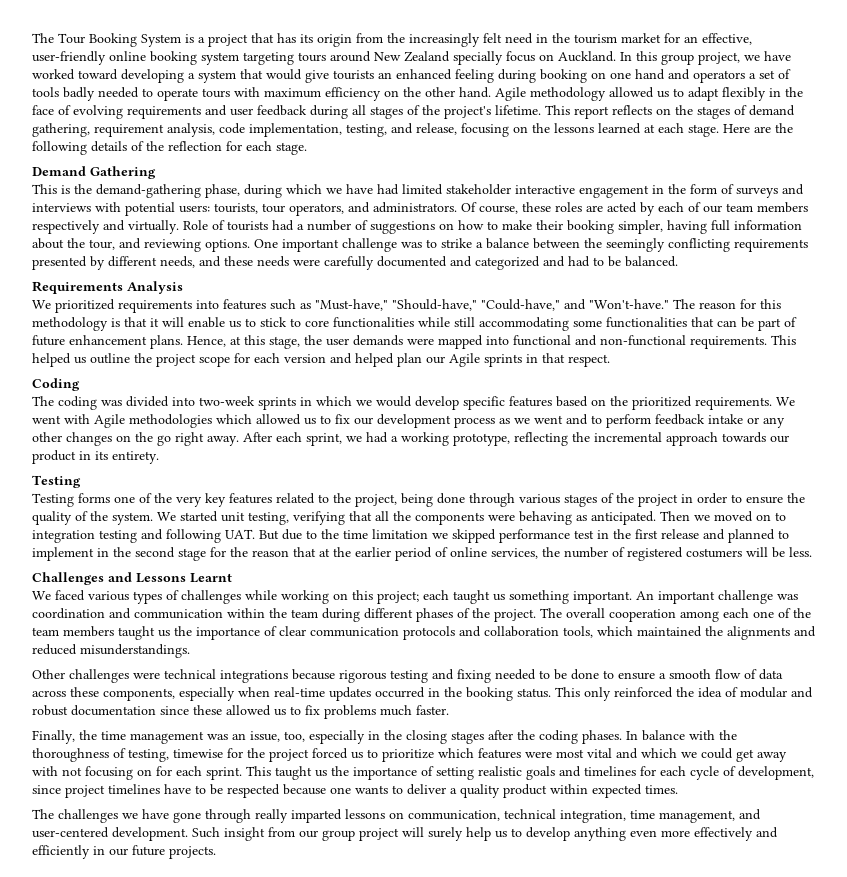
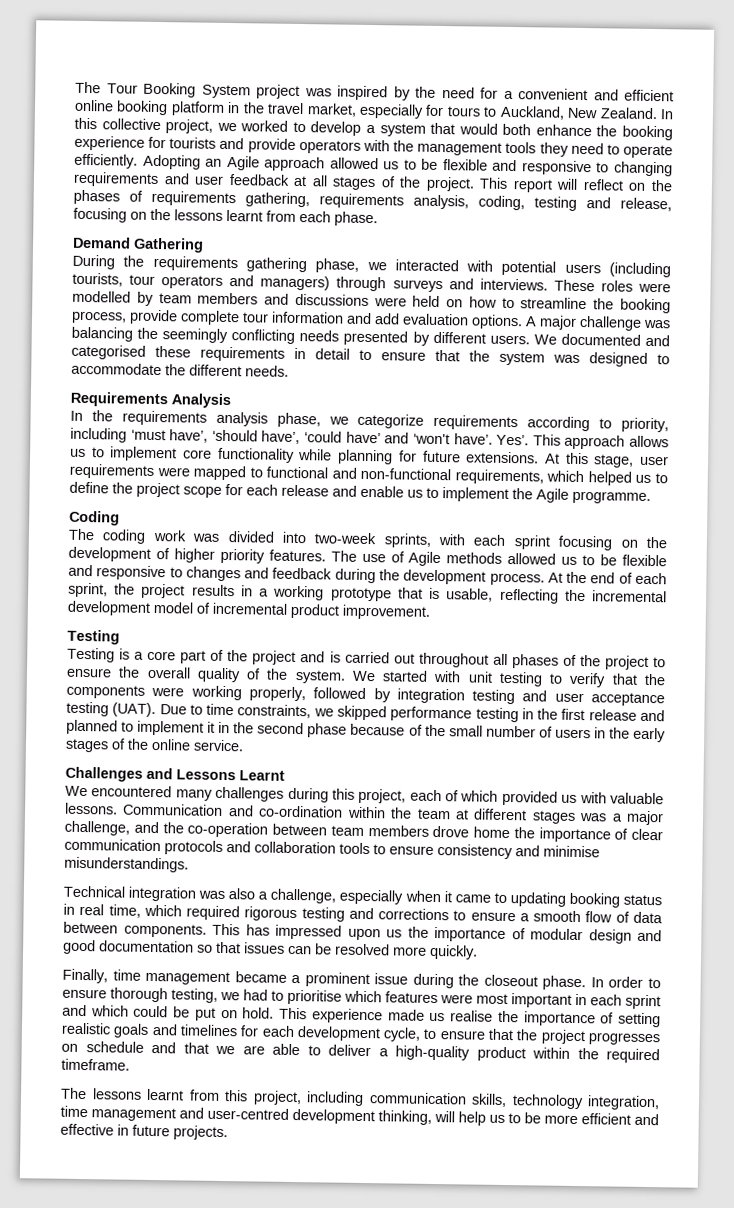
[185,33,752,47] [32,51,616,65] is a project that has its origin from the increasingly felt need in the tourism market for an effective, user-friendly online booking system targeting tours around New Zealand specially focus on Auckland. -> [256,84,674,102] [74,99,658,120] project was inspired by the need for a convenient and efficient online booking platform in the travel market, especially for tours to Auckland, New Zealand.
[661,54,694,65] group -> [101,118,161,131] collective
[764,51,791,61] [32,69,791,83] [32,87,803,101] [32,105,123,119] have worked toward developing a system that would give tourists an enhanced feeling during booking on one hand and operators a set of tools badly needed to operate tours with maximum efficiency on the other hand. Agile methodology allowed us to adapt flexibly in the face of evolving -> [240,120,673,141] [74,135,673,159] [74,153,674,177] worked to develop a system that would both enhance the booking experience for tourists and provide operators with the management tools they need to operate efficiently. Adopting an Agile approach allowed us to be flexible and responsive to changing
[310,105,348,119] during -> [293,175,308,187] at
[444,105,795,119] [32,123,387,137] project's lifetime. This report reflects on the stages of demand gathering, requirement analysis, code implementation, testing, -> [425,176,674,193] [73,189,577,211] project. This report will reflect on the phases of requirements gathering, requirements analysis, coding, testing
[598,123,793,137] [32,141,307,155] [32,166,156,179] [32,184,804,198] [32,202,808,216] [32,220,802,234] [32,238,580,252] learned at each stage. Here are the following details of the reflection for each stage. // Demand Gathering // This is the demand-gathering phase, during which we have had limited stakeholder interactive engagement in the form of surveys and interviews with potential users: tourists, tour operators, and administrators. Of course, these roles are acted by each of our team members respectively and virtually. Role of tourists had a number of suggestions on how to make their booking simpler, having full information about the tour, and reviewing options. One important challenge was to strike a balance between -> [226,209,378,227] [73,236,204,253] [72,254,671,278] [72,272,671,293] [72,290,671,314] [71,309,671,331] [71,326,133,342] learnt from each phase. // Demand Gathering // During the requirements gathering phase, we interacted with potential users (including tourists, tour operators and managers) through surveys and interviews. These roles were modelled by team members and discussions were held on how to streamline the booking process, provide complete tour information and add evaluation options. A major challenge was balancing
[734,239,808,252] requirements -> [299,330,340,342] needs
[160,256,678,270] [32,281,183,294] [32,299,781,313] [32,317,797,331] [32,335,403,349] needs, and these needs were carefully documented and categorized and had to be balanced. // Requirements Analysis // We prioritized requirements into features such as "Must-have," "Should-have," "Could-have," and "Won't-have." The reason for this methodology is that it will enable us to stick to core functionalities while still accommodating some functionalities that can be part of future enhancement plans. Hence, at this stage, the user demands -> [489,333,670,347] [71,344,670,367] [71,362,289,377] [70,391,231,409] [70,410,669,433] [70,427,670,450] [70,446,669,468] [69,463,154,479] users. We documented and categorised these requirements in detail to ensure that the system was designed to accommodate the different needs. // Requirements Analysis // In the requirements analysis phase, we categorize requirements according to priority, including ‘must have’, ‘should have’, ‘could have’ and ‘won't have’. Yes’. This approach allows us to implement core functionality while planning for future extensions. At this stage, user requirements
[486,336,509,345] into -> [249,467,263,478] to
[690,335,796,349] [32,353,130,367] requirements. This helped us outline -> [454,469,668,486] [69,481,109,494] requirements, which helped us to define
[284,353,610,367] version and helped plan our Agile sprints in that respect. -> [281,484,651,504] release and enable us to implement the Agile programme.
(97, 403) none -> [152,529,187,542] work
[258,396,795,410] [32,414,785,428] [32,432,789,446] [32,450,159,464] [32,475,81,488] [32,493,727,507] sprints in which we would develop specific features based on the prioritized requirements. We went with Agile methodologies which allowed us to fix our development process as we went and to perform feedback intake or any other changes on the go right away. After each sprint, we had a working prototype, reflecting the incremental approach towards our product in its entirety. // Testing // Testing forms one of the very key features related to the project, being done through various stages of the project in order -> [383,533,667,551] [68,546,668,567] [68,564,668,586] [68,582,667,604] [67,600,430,620] [67,629,120,645] [67,647,649,670] sprints, with each sprint focusing on the development of higher priority features. The use of Agile methods allowed us to be flexible and responsive to changes and feedback during the development process. At the end of each sprint, the project results in a working prototype that is usable, reflecting the incremental development model of incremental product improvement. // Testing // Testing is a core part of the project and is carried out throughout all phases of the project
(805, 498) none -> [146,666,191,679] overall
[221,511,786,525] [32,529,428,543] unit testing, verifying that all the components were behaving as anticipated. Then we moved on to integration testing and following UAT. But due to the time limitation -> [433,670,666,688] [66,684,665,707] [66,701,312,719] with unit testing to verify that the components were working properly, followed by integration testing and user acceptance testing (UAT). Due to time constraints,
[574,530,594,539] test -> [475,707,519,723] testing
(94, 554) none -> [207,721,216,733] it
[178,547,812,561] stage for the reason that at the earlier period of online services, the number of registered costumers will be less. -> [307,723,666,743] [65,738,244,753] phase because of the small number of users in the early stages of the online service.
[55,590,798,604] [32,608,811,622] [32,626,170,640] faced various types of challenges while working on this project; each taught us something important. An important challenge was coordination and communication within the team during different phases of the project. The overall cooperation among each one of the team members taught us -> [91,785,664,806] [65,802,664,826] [64,820,510,839] encountered many challenges during this project, each of which provided us with valuable lessons. Communication and co-ordination within the team at different stages was a major challenge, and the co-operation between team members drove home
[563,626,816,640] [32,644,190,658] [32,669,599,683] tools, which maintained the alignments and reduced misunderstandings. // Other challenges were technical integrations because rigorous testing and fixing needed to be done -> [339,842,600,860] [64,856,189,873] [63,885,663,908] [63,903,450,922] tools to ensure consistency and minimise misunderstandings. // Technical integration was also a challenge, especially when it came to updating booking status in real time, which required rigorous testing and corrections
[32,687,813,701] [32,705,449,719] across these components, especially when real-time updates occurred in the booking status. This only reinforced the idea of modular and robust documentation since these allowed us to fix problems much faster. -> [63,921,662,944] [63,939,478,960] between components. This has impressed upon us the importance of modular design and good documentation so that issues can be resolved more quickly.
[79,730,737,744] [32,748,787,762] [32,766,327,780] the time management was an issue, too, especially in the closing stages after the coding phases. In balance with the thoroughness of testing, timewise for the project forced us to prioritize which features were most vital and which we could get away with not focusing on for each sprint. This taught us -> [112,969,662,991] [62,987,661,1010] [62,1004,494,1024] time management became a prominent issue during the closeout phase. In order to ensure thorough testing, we had to prioritise which features were most important in each sprint and which could be put on hold. This experience made us realise
[690,766,814,780] [32,784,388,798] cycle of development, since project timelines have to be respected because one wants -> [296,1026,661,1046] [61,1041,300,1056] development cycle, to ensure that the project progresses on schedule and that we are able
[460,784,500,798] quality -> [395,1045,470,1061] high-quality
[592,784,678,798] [32,809,761,823] [32,827,778,841] [32,845,128,859] expected times. // The challenges we have gone through really imparted lessons on communication, technical integration, time management, and user-centered development. Such insight from our group project will surely help us to develop anything even more effectively and efficiently in our -> [577,1048,660,1064] [61,1058,130,1071] [60,1087,660,1111] [60,1105,659,1126] [60,1123,129,1136] the required timeframe. // The lessons learnt from this project, including communication skills, technology integration, time management and user-centred development thinking, will help us to be more efficient and effective in

